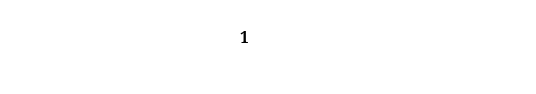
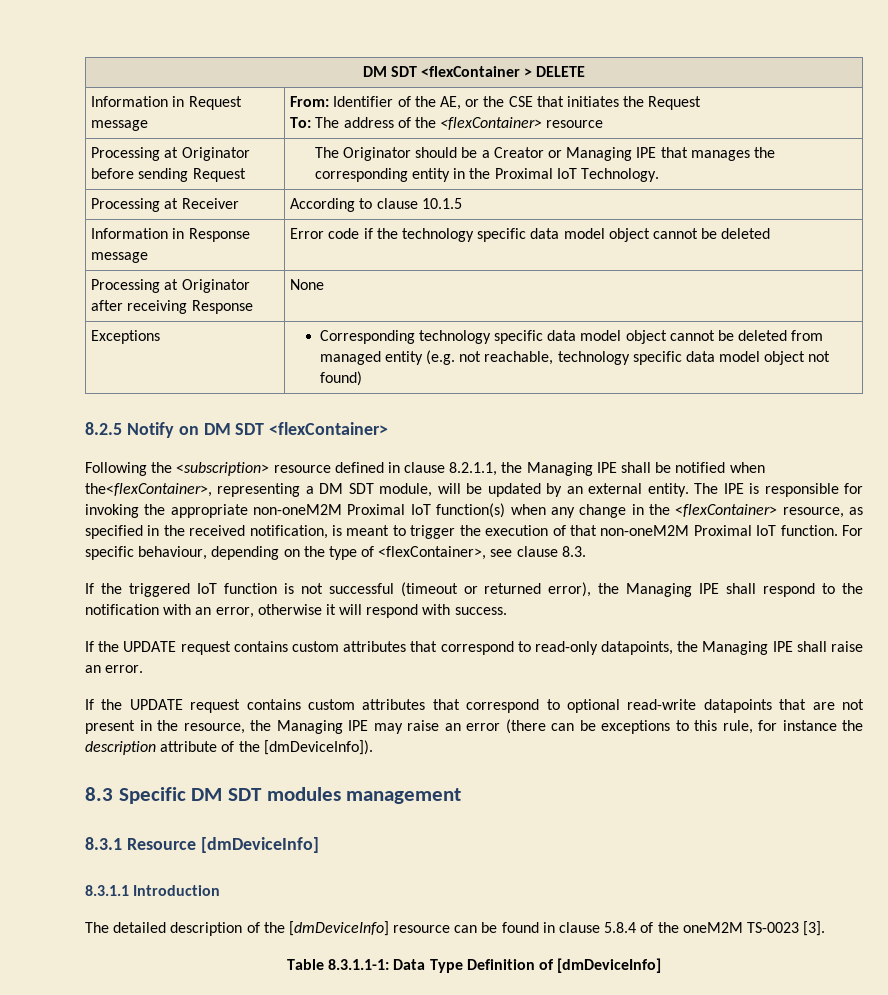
[239,31,249,43] 1 -> [362,66,586,77] [91,96,242,110] [91,120,149,131] [290,96,702,110] [290,117,604,130] [91,147,250,161] [91,168,246,182] [314,147,775,161] [314,168,659,182] [91,198,239,212] [290,198,462,212] [91,228,250,242] [91,252,149,263] [290,228,771,242] [91,279,250,293] [91,300,253,314] [290,279,325,290] [91,330,161,344] [319,330,824,344] [319,350,831,365] [319,371,362,386] [85,422,389,438] [85,462,765,476] [85,483,864,497] [85,503,863,518] [85,525,863,539] [85,546,586,560] [85,582,864,597] [85,604,507,618] [85,641,863,655] [85,665,144,673] [85,699,864,713] [85,719,863,734] [85,740,373,755] [85,787,462,804] [85,837,319,853] [85,885,221,896] [85,921,826,936] [286,958,662,973] DM SDT <flexContainer > DELETE // Information in Request message | From: Identifier of the AE, or the CSE that initiates the Request // To: The address of the <flexContainer> resource // Processing at Originator before sending Request | The Originator should be a Creator or Managing IPE that manages the corresponding entity in the Proximal IoT Technology. // Processing at Receiver | According to clause 10.1.5 // Information in Response message | Error code if the technology specific data model object cannot be deleted // Processing at Originator after receiving Response | None // Exceptions | Corresponding technology specific data model object cannot be deleted from managed entity (e.g. not reachable, technology specific data model object not found) // 8.2.5 Notify on DM SDT <flexContainer> // Following the <subscription> resource defined in clause 8.2.1.1, the Managing IPE shall be notified when the<flexContainer>, representing a DM SDT module, will be updated by an external entity. The IPE is responsible for invoking the appropriate non-oneM2M Proximal IoT function(s) when any change in the <flexContainer> resource, as specified in the received notification, is meant to trigger the execution of that non-oneM2M Proximal IoT function. For specific behaviour, depending on the type of <flexContainer>, see clause 8.3. // If the triggered IoT function is not successful (timeout or returned error), the Managing IPE shall respond to the notification with an error, otherwise it will respond with success. // If the UPDATE request contains custom attributes that correspond to read-only datapoints, the Managing IPE shall raise an error. // If the UPDATE request contains custom attributes that correspond to optional read-write datapoints that are not present in the resource, the Managing IPE may raise an error (there can be exceptions to this rule, for instance the description attribute of the [dmDeviceInfo]). // 8.3 Specific DM SDT modules management // 8.3.1 Resource [dmDeviceInfo] // 8.3.1.1 Introduction // The detailed description of the [dmDeviceInfo] resource can be found in clause 5.8.4 of the oneM2M TS-0023 [3]. // Table 8.3.1.1-1: Data Type Definition of [dmDeviceInfo]

